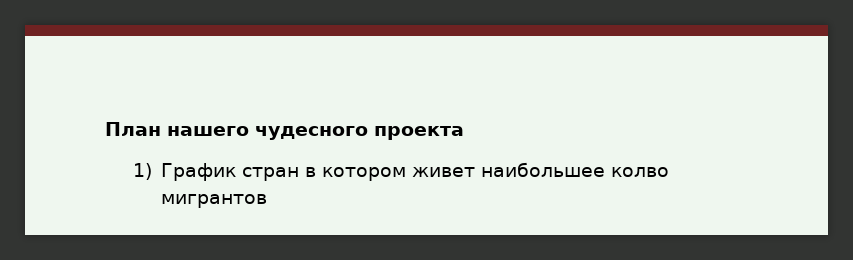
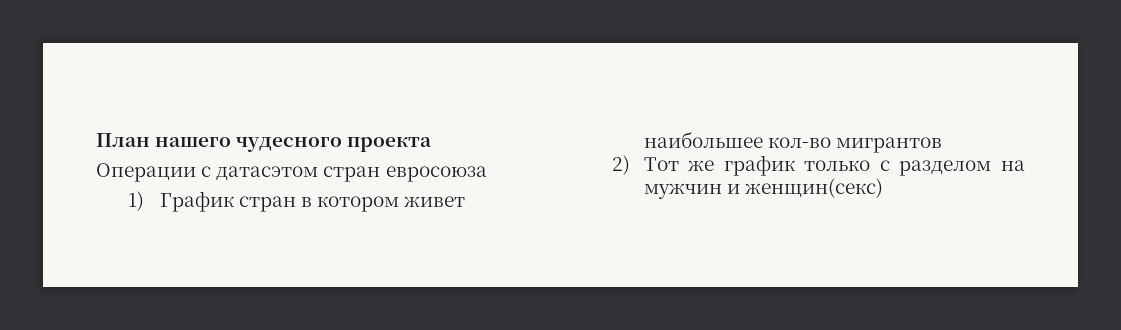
(464, 133) none -> [96,163,487,182] // Операции с датасэтом стран евросоюза
[611,167,670,177] колво -> [767,137,831,148] кол-во
(268, 201) none -> [611,155,1025,176] [643,178,883,199] // 2) Тот же график только с разделом на мужчин и женщин(секс)

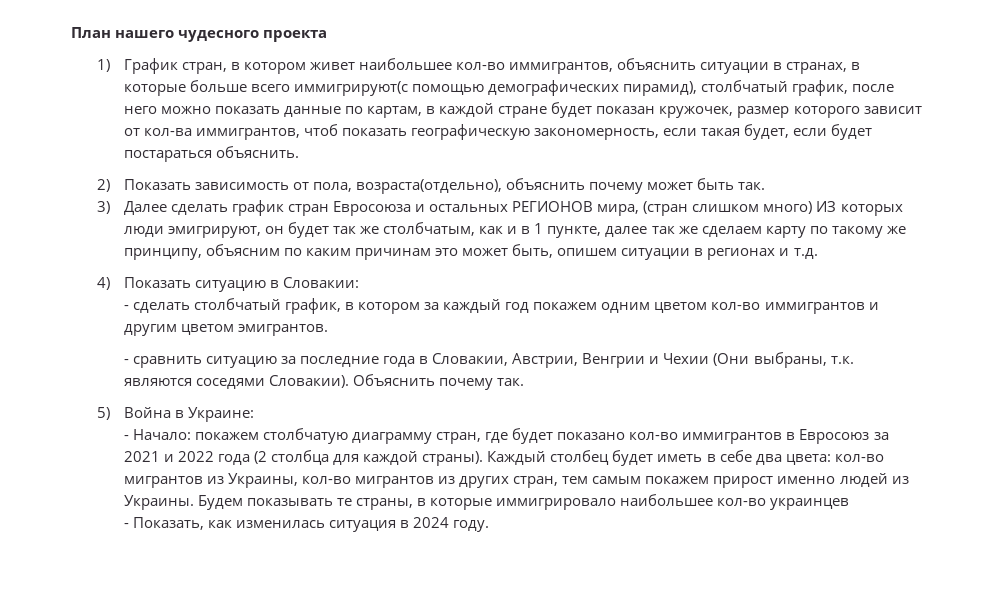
[96,163,487,182] // Операции с датасэтом стран евросоюза -> (328, 36) none
[238,196,296,212] стран -> [181,62,227,74] стран,
[835,137,942,153] [611,155,1025,176] [643,178,883,199] мигрантов // 2) Тот же график только с разделом на мужчин и женщин(секс) -> [509,58,861,74] [123,80,895,96] [123,102,922,118] [123,124,873,140] [123,146,299,162] [97,178,766,194] [97,200,903,216] [123,222,906,238] [123,244,818,260] [97,277,360,292] [123,298,879,314] [123,324,328,336] [123,352,854,368] [123,374,525,390] [97,407,254,422] [123,428,889,444] [123,450,884,466] [123,473,909,488] [123,494,850,510] [123,517,490,532] иммигрантов, объяснить ситуации в странах, в которые больше всего иммигрируют(с помощью демографических пирамид), столбчатый график, после него можно показать данные по картам, в каждой стране будет показан кружочек, размер которого зависит от кол-ва иммигрантов, чтоб показать географическую закономерность, если такая будет, если будет постараться объяснить. // 2) Показать зависимость от пола, возраста(отдельно), объяснить почему может быть так. // 3) Далее сделать график стран Евросоюза и остальных РЕГИОНОВ мира, (стран слишком много) ИЗ которых люди эмигрируют, он будет так же столбчатым, как и в 1 пункте, далее так же сделаем карту по такому же принципу, объясним по каким причинам это может быть, опишем ситуации в регионах и т.д. // 4) Показать ситуацию в Словакии: // - сделать столбчатый график, в котором за каждый год покажем одним цветом кол-во иммигрантов и другим цветом эмигрантов. // - сравнить ситуацию за последние года в Словакии, Австрии, Венгрии и Чехии (Они выбраны, т.к. являются соседями Словакии). Объяснить почему так. // 5) Война в Украине: // - Начало: покажем столбчатую диаграмму стран, где будет показано кол-во иммигрантов в Евросоюз за 2021 и 2022 года (2 столбца для каждой страны). Каждый столбец будет иметь в себе два цвета: кол-во мигрантов из Украины, кол-во мигрантов из других стран, тем самым покажем прирост именно людей из Украины. Будем показывать те страны, в которые иммигрировало наибольшее кол-во украинцев // - Показать, как изменилась ситуация в 2024 году.

